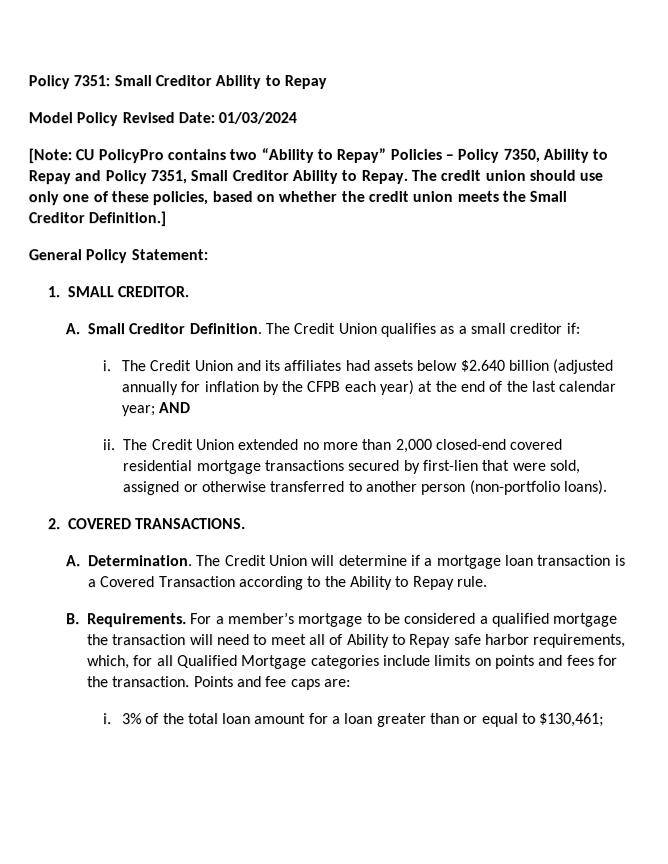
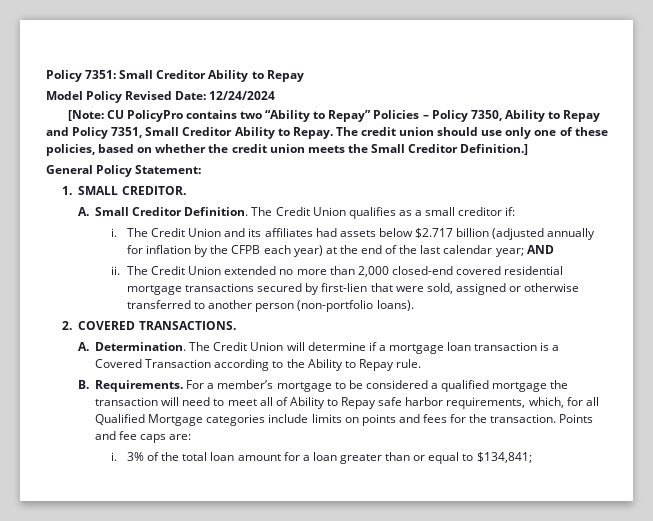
[218,112,298,125] 01/03/2024 -> [209,91,276,100] 12/24/2024
[459,359,505,372] $2.640 -> [414,228,453,238] $2.717
[539,712,605,727] $130,461; -> [476,452,532,463] $134,841;

